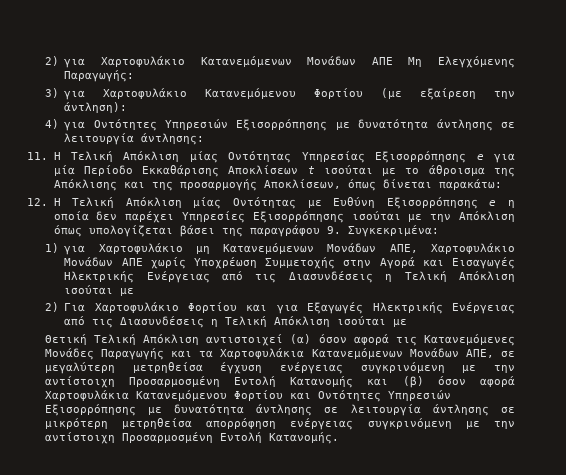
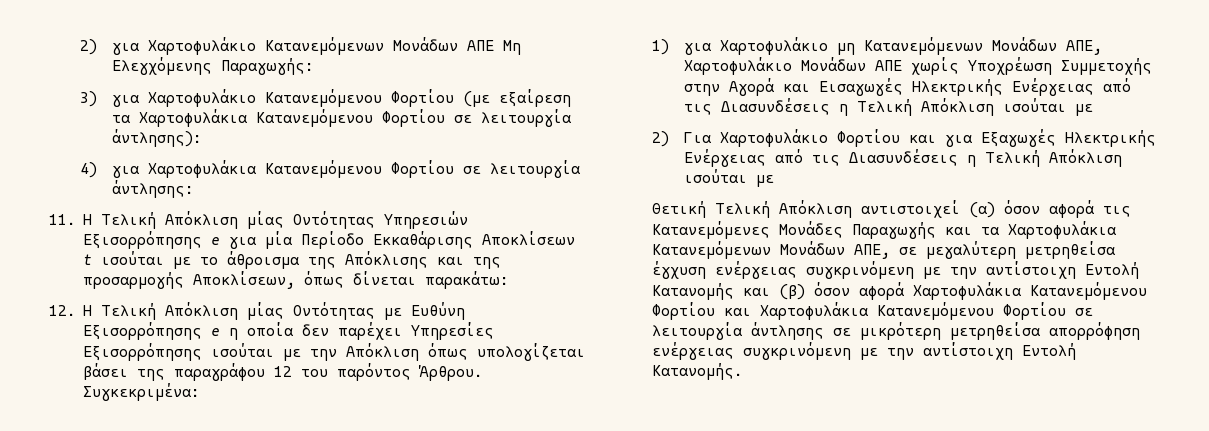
[494,90,515,99] [64,102,128,113] [44,119,493,131] την άντληση): // 4) για Οντότητες Υπηρεσιών Εξισορρόπησης με δυνατότητα άντλησης -> [111,109,572,127] [111,129,201,147] [80,160,454,178] τα Χαρτοφυλάκια Κατανεμόμενου Φορτίου σε λειτουργία άντλησης): // 4) για Χαρτοφυλάκια Κατανεμόμενου Φορτίου
[301,151,365,163] Υπηρεσίας -> [384,211,468,229] Υπηρεσιών
[326,226,341,234] 9. -> [274,363,482,381] 12 του παρόντος Άρθρου.
[128,376,220,387] Προσαρμοσμένη -> (1077, 270) none
[317,390,451,402] [44,404,313,416] Οντότητες Υπηρεσιών Εξισορρόπησης με δυνατότητα άντλησης -> [760,302,1067,320] Χαρτοφυλάκια Κατανεμόμενου Φορτίου
[121,432,213,443] Προσαρμοσμένη -> (1014, 351) none

